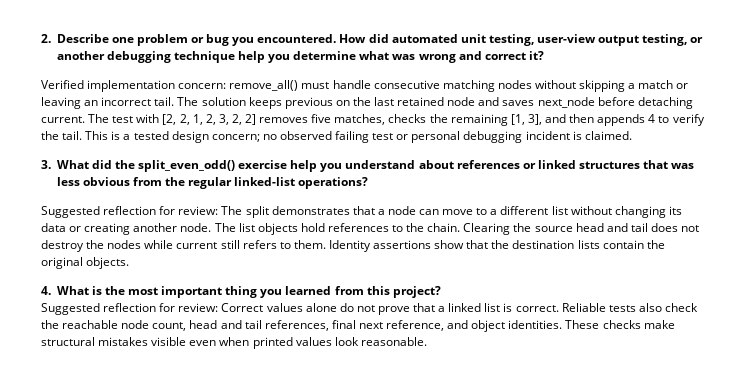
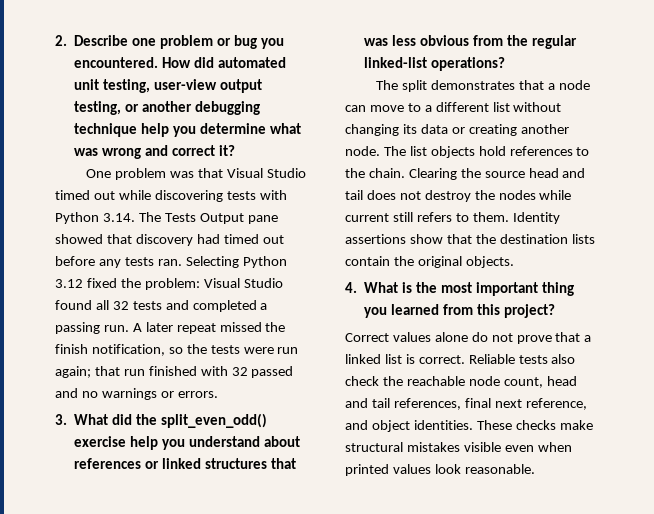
[41,80,689,92] [41,97,693,109] [41,114,705,126] [41,131,632,143] Verified implementation concern: remove_all() must handle consecutive matching nodes without skipping a match or leaving an incorrect tail. The solution keeps previous on the last retained node and saves next_node before detaching current. The test with [2, 2, 1, 2, 3, 2, 2] removes five matches, checks the remaining [1, 3], and then appends 4 to verify the tail. This is a tested design concern; no observed failing test or personal debugging incident is claimed. -> [85,168,306,180] [55,190,287,202] [55,212,278,224] [55,234,284,246] [55,256,287,268] [55,278,283,290] [55,300,268,312] [55,322,286,334] [55,344,299,356] [55,366,294,378] [55,388,218,400] One problem was that Visual Studio timed out while discovering tests with Python 3.14. The Tests Output pane showed that discovery had timed out before any tests ran. Selecting Python 3.12 fixed the problem: Visual Studio found all 32 tests and completed a passing run. A later repeat missed the finish notification, so the tests were run again; that run finished with 32 passed and no warnings or errors.
[41,206,219,218] Suggested reflection for review: -> (506, 64) none
[41,303,219,315] Suggested reflection for review: -> (555, 311) none

